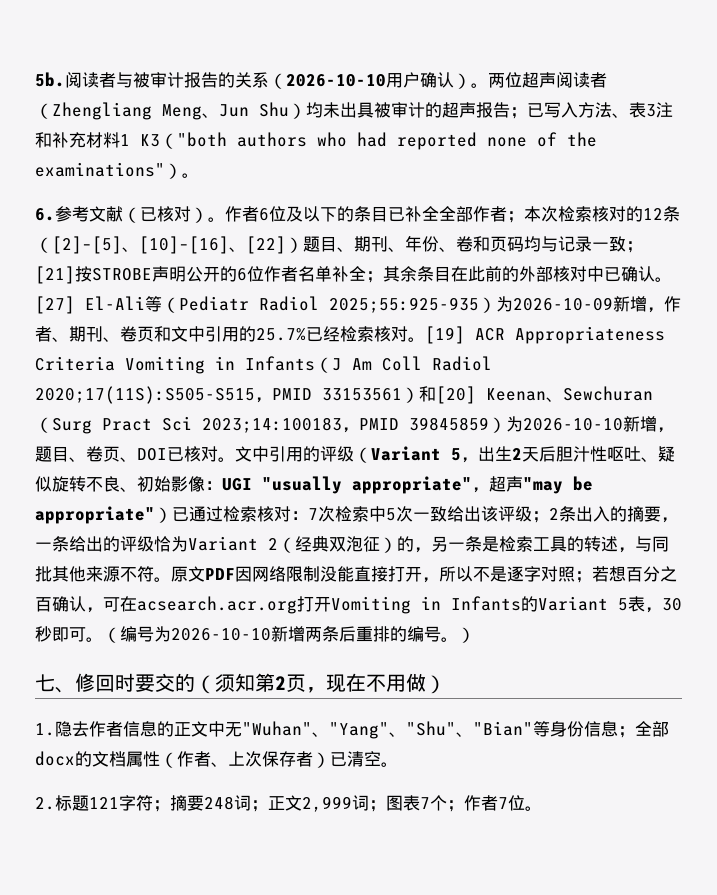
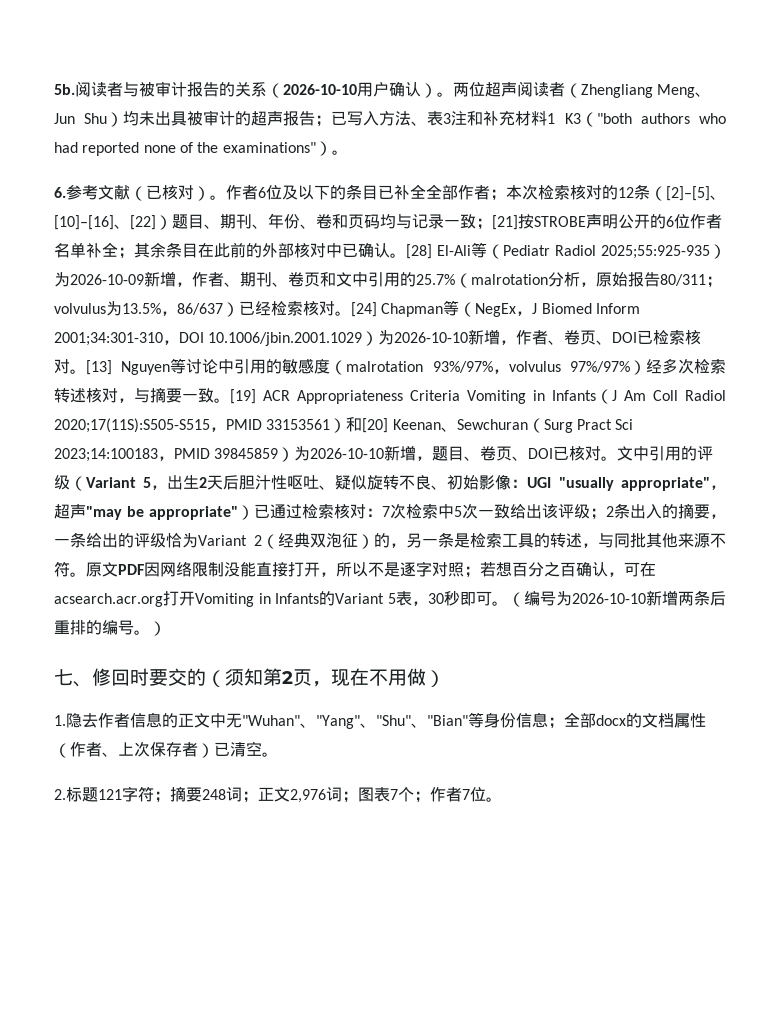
[35,296,75,314] [27] -> [406,244,432,259] [28]
[306,326,408,342] 已经检索核对 -> [455,272,722,288] [54,300,640,317] [54,329,702,346] [54,358,726,375] [54,387,214,403] （malrotation分析，原始报告80/311；volvulus为13.5%，86/637）已经检索核对。[24] Chapman等（NegEx，J Biomed Inform 2001;34:301-310，DOI 10.1006/jbin.2001.1029）为2026-10-10新增，作者、卷页、DOI已检索核对。[13] Nguyen等讨论中引用的敏感度（malrotation 93%/97%，volvulus 97%/97%）经多次检索转述核对，与摘要一致
[302,796,352,812] 2,999 -> [290,789,326,803] 2,976

